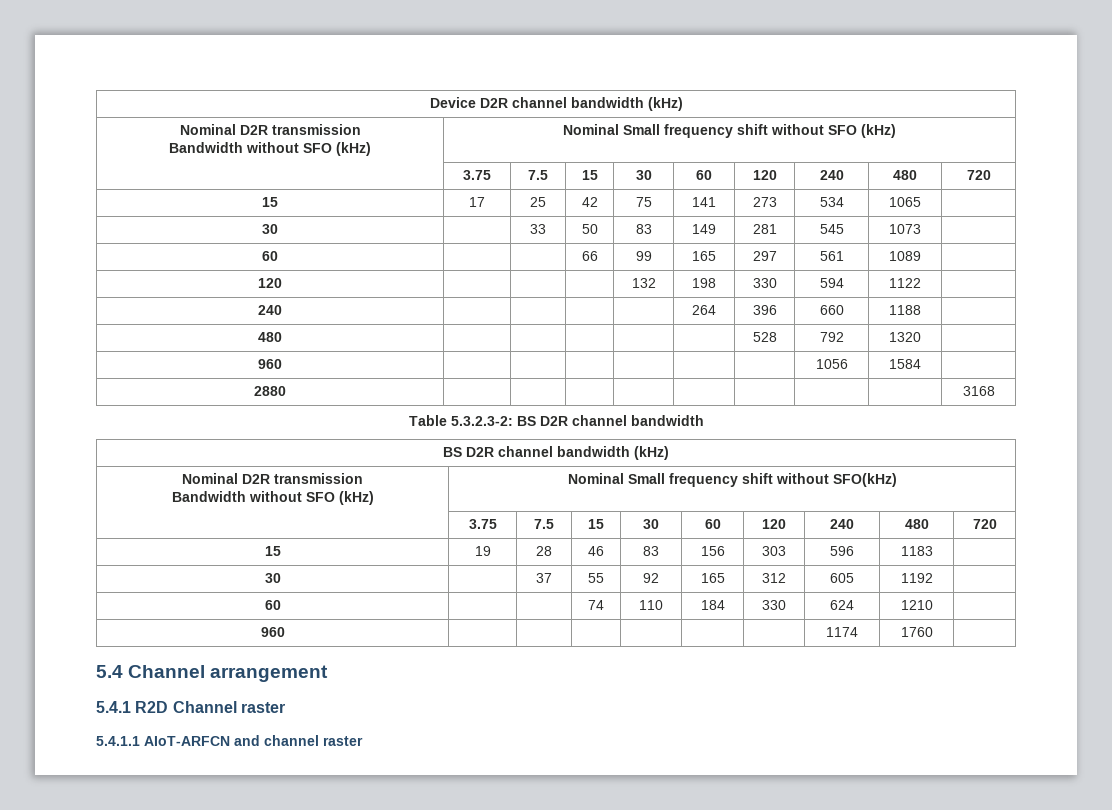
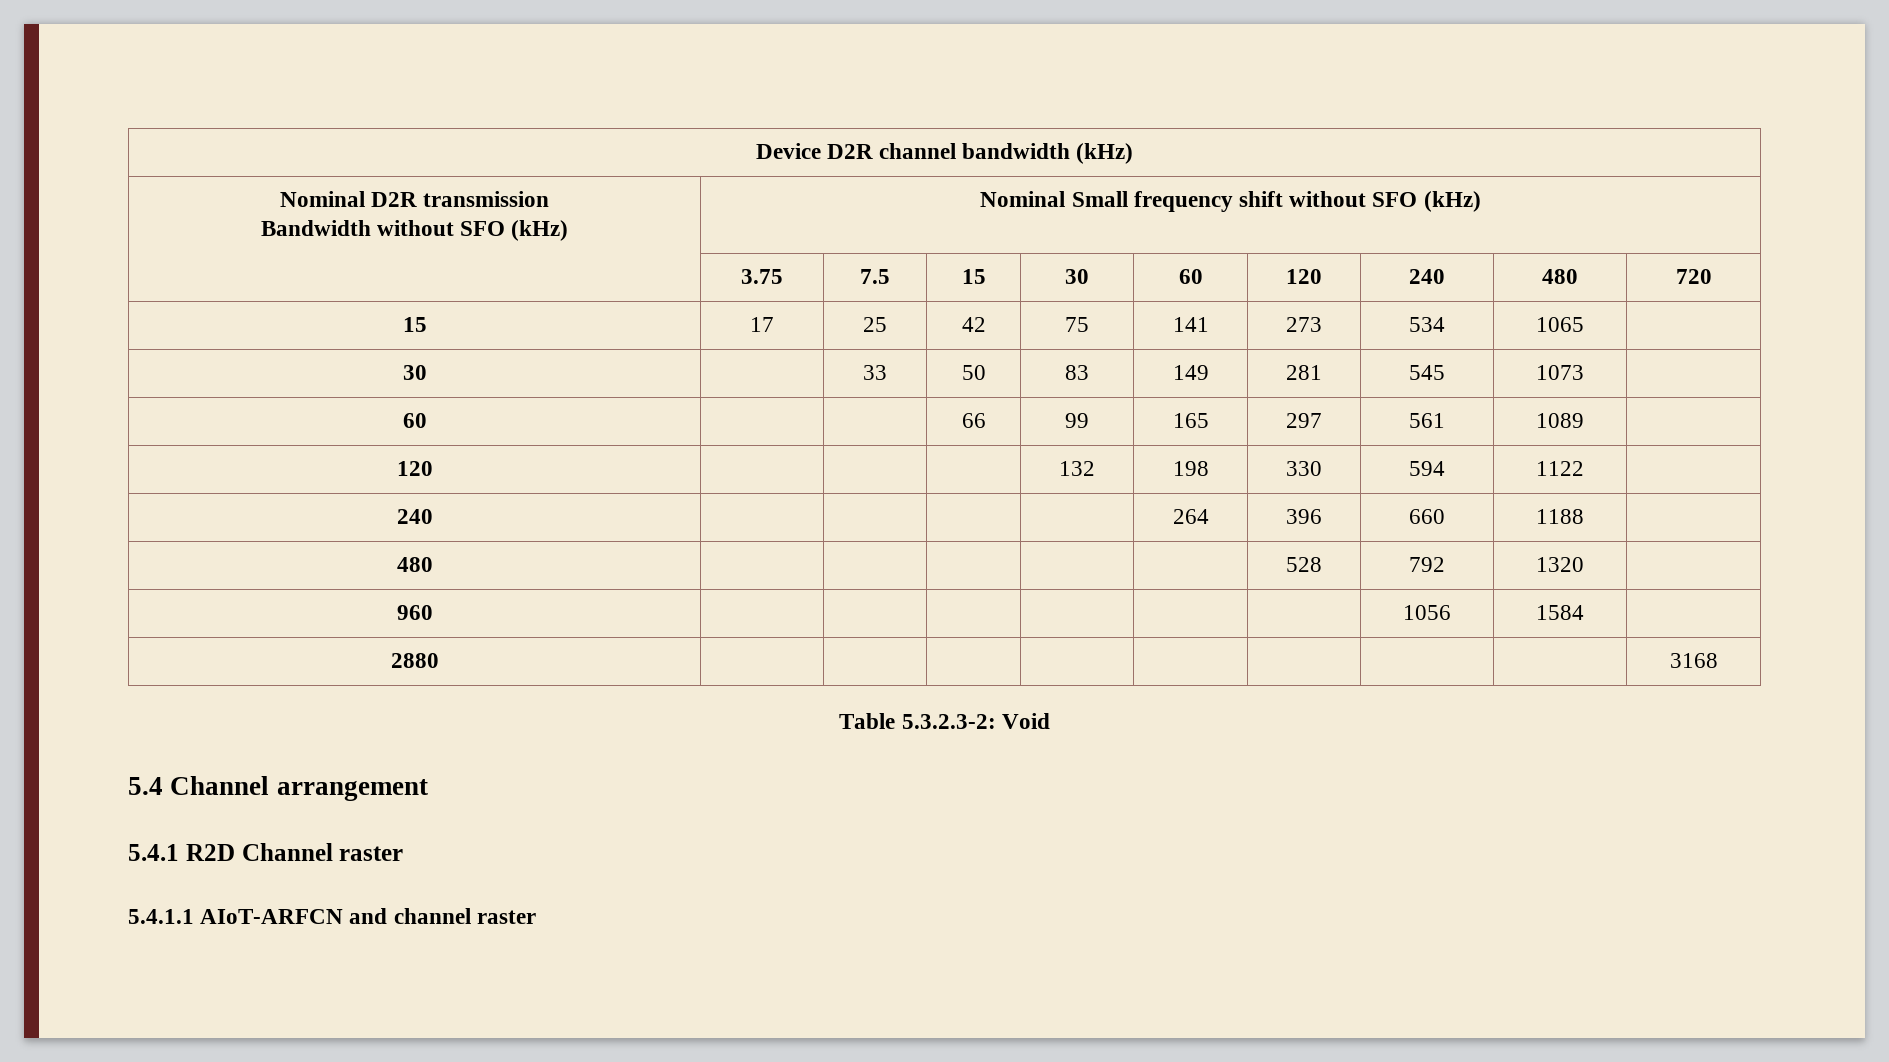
[516,415,704,426] [443,446,669,460] [182,473,363,484] [171,491,374,505] [567,473,897,487] [468,519,497,529] [534,519,554,529] [588,519,604,529] [643,519,659,529] [704,519,721,529] [762,519,786,529] [830,519,854,529] [904,519,929,529] [972,519,997,529] [264,546,281,556] [474,546,491,556] [536,546,552,556] [588,546,604,556] [643,546,659,556] [700,546,725,556] [762,546,786,556] [830,546,854,556] [900,546,933,556] [264,573,281,583] [536,573,552,583] [588,573,604,583] [643,573,659,583] [700,573,725,583] [762,573,786,583] [830,573,854,583] [900,573,933,583] [264,600,281,610] [588,600,604,610] [639,600,663,610] [700,600,725,610] [762,600,786,610] [830,600,854,610] [900,600,933,610] [260,627,285,637] [826,627,858,637] [900,627,933,637] BS D2R channel bandwidth // BS D2R channel bandwidth (kHz) // Nominal D2R transmission // Bandwidth without SFO (kHz) | Nominal Small frequency shift without SFO(kHz) // | 3.75 | 7.5 | 15 | 30 | 60 | 120 | 240 | 480 | 720 // 15 | 19 | 28 | 46 | 83 | 156 | 303 | 596 | 1183 | // 30 | | 37 | 55 | 92 | 165 | 312 | 605 | 1192 | // 60 | | | 74 | 110 | 184 | 330 | 624 | 1210 | // 960 | | | | | | | 1174 | 1760 | -> [1001,713,1050,729] Void

